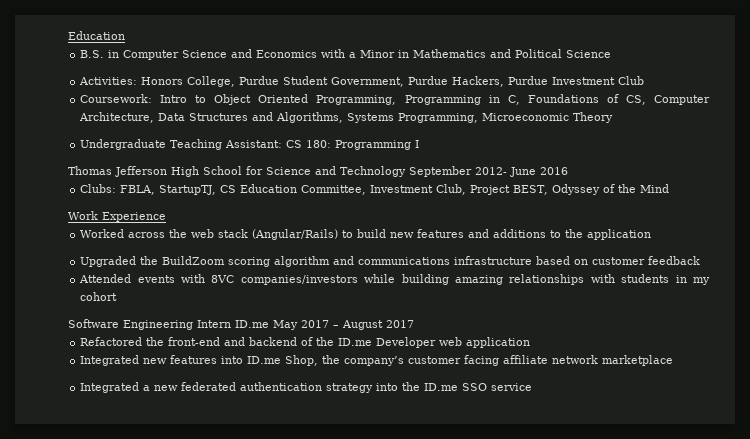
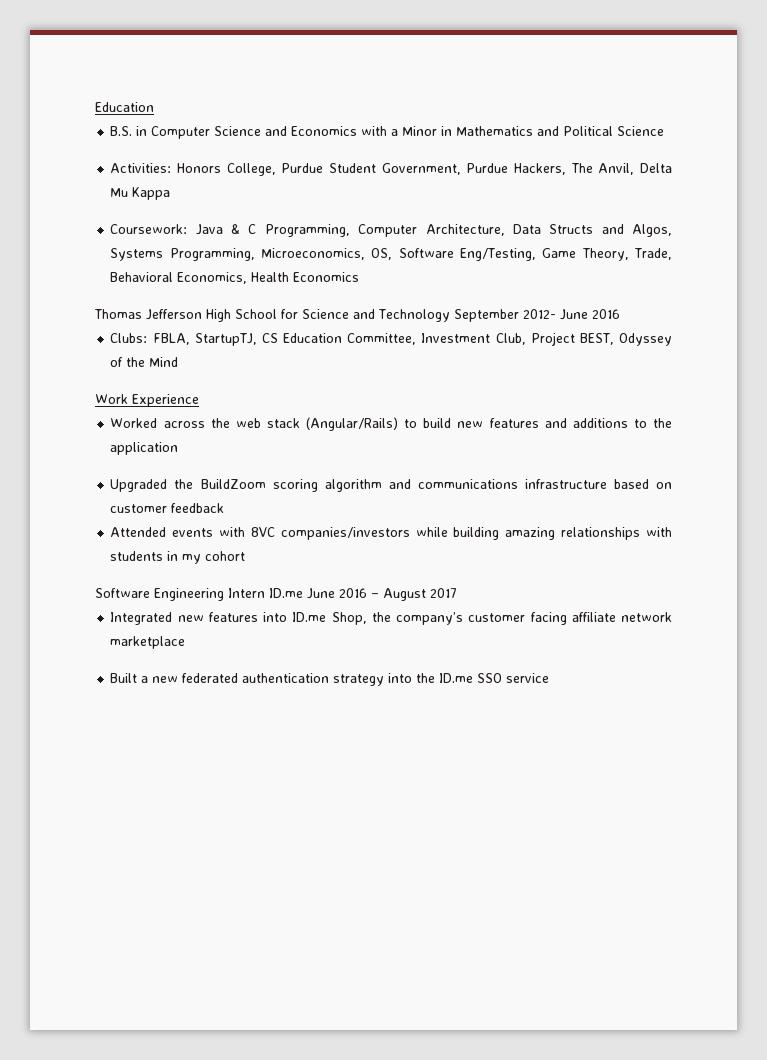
[508,76,645,85] [80,94,710,105] [79,112,614,123] [80,139,420,150] Purdue Investment Club // Coursework: Intro to Object Oriented Programming, Programming in C, Foundations of CS, Computer Architecture, Data Structures and Algorithms, Systems Programming, Microeconomic Theory // Undergraduate Teaching Assistant: CS 180: Programming I -> [570,163,673,175] [110,187,171,200] [110,224,673,237] [110,248,672,261] [110,272,360,284] The Anvil, Delta Mu Kappa // Coursework: Java & C Programming, Computer Architecture, Data Structs and Algos, Systems Programming, Microeconomics, OS, Software Eng/Testing, Game Theory, Trade, Behavioral Economics, Health Economics
[273,320,329,330] May 2017 -> [307,588,367,599] June 2016
[80,337,531,348] // Refactored the front-end and backend of the ID.me Developer web application -> (457, 593) none
[80,382,140,393] Integrated -> [110,673,138,683] Built

